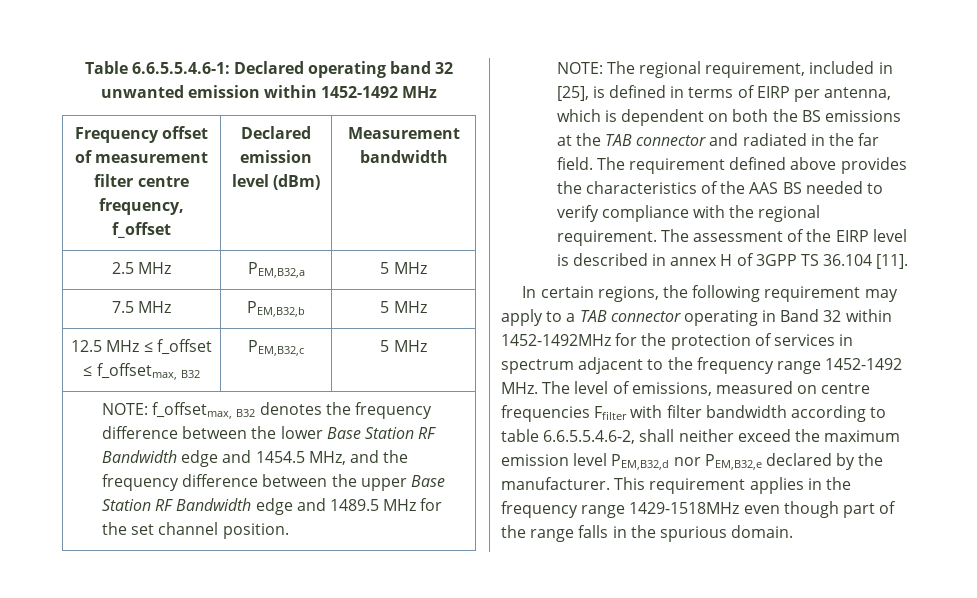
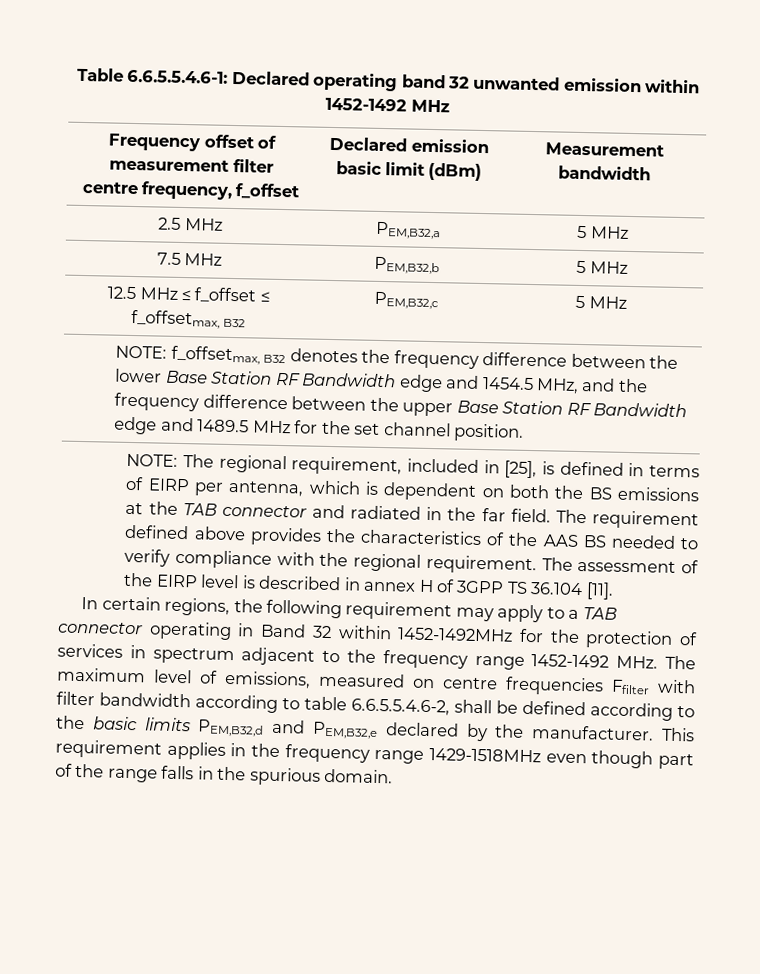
[231,174,269,187] level -> [335,161,425,176] basic limit
(571, 387) none -> [57,667,146,683] maximum
[678,429,901,442] [501,453,701,470] neither exceed the maximum emission level PEM,B32,d nor -> [496,700,695,721] [56,715,306,737] be defined according to the basic limits PEM,B32,d and

